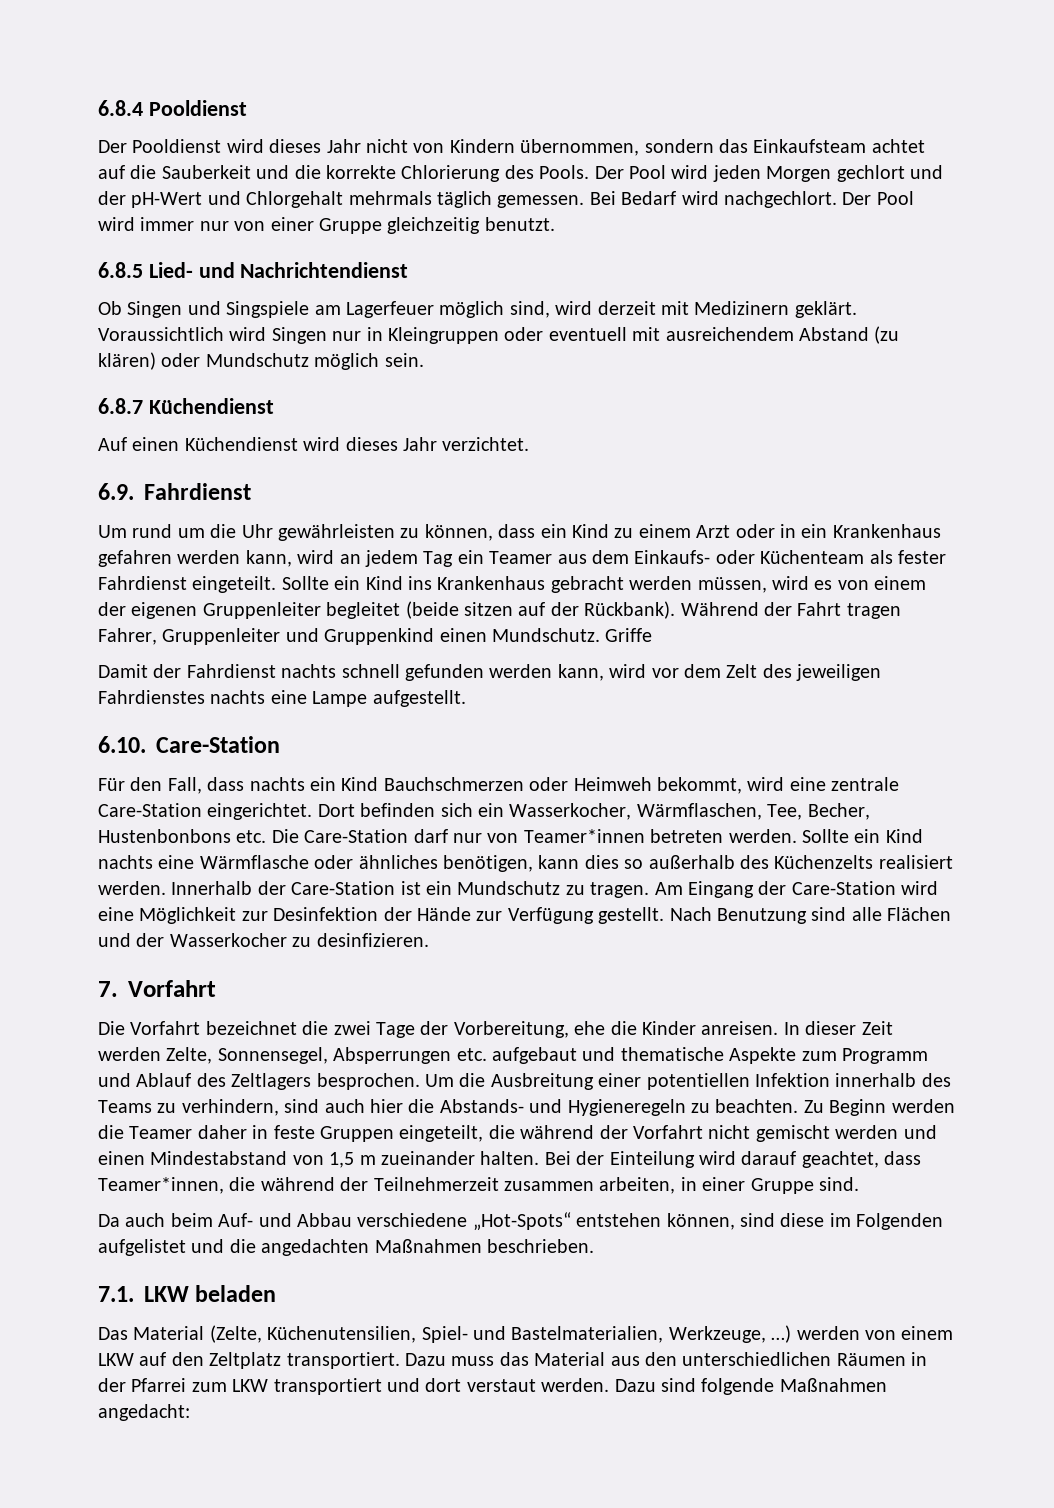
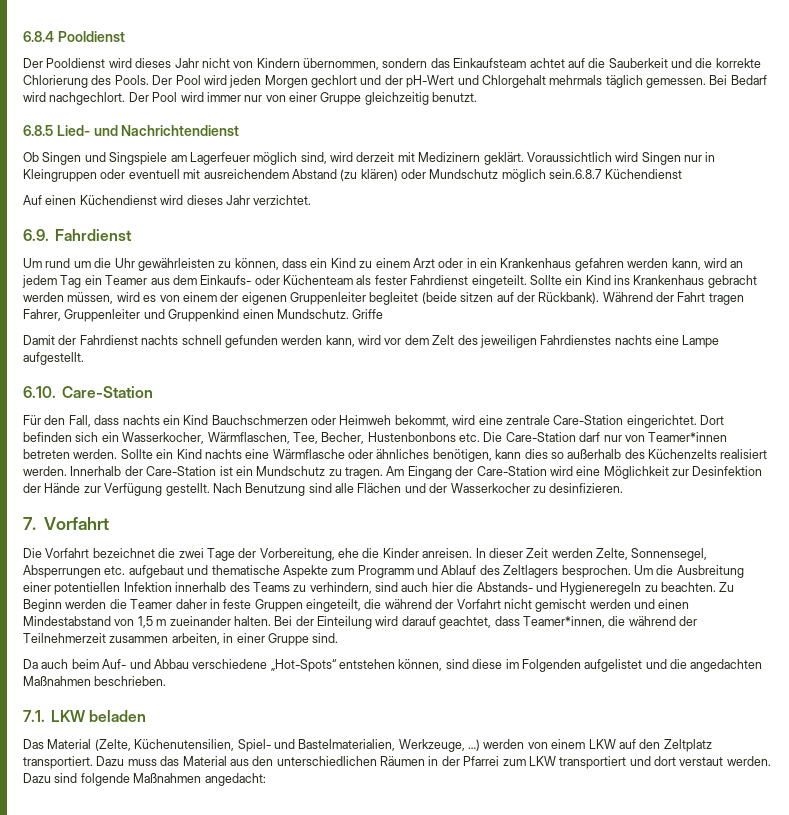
[384,353,424,367] [98,398,143,414] sein. // 6.8.7 -> [549,169,603,179] sein.6.8.7

